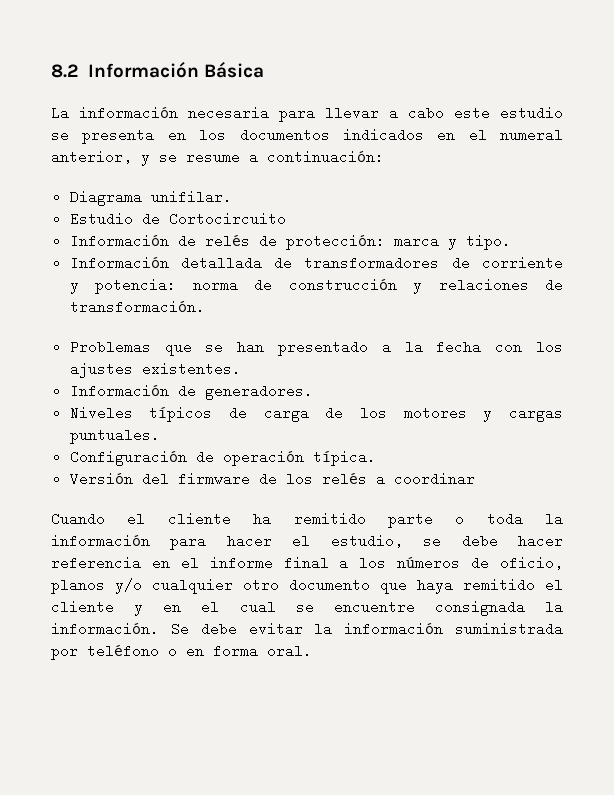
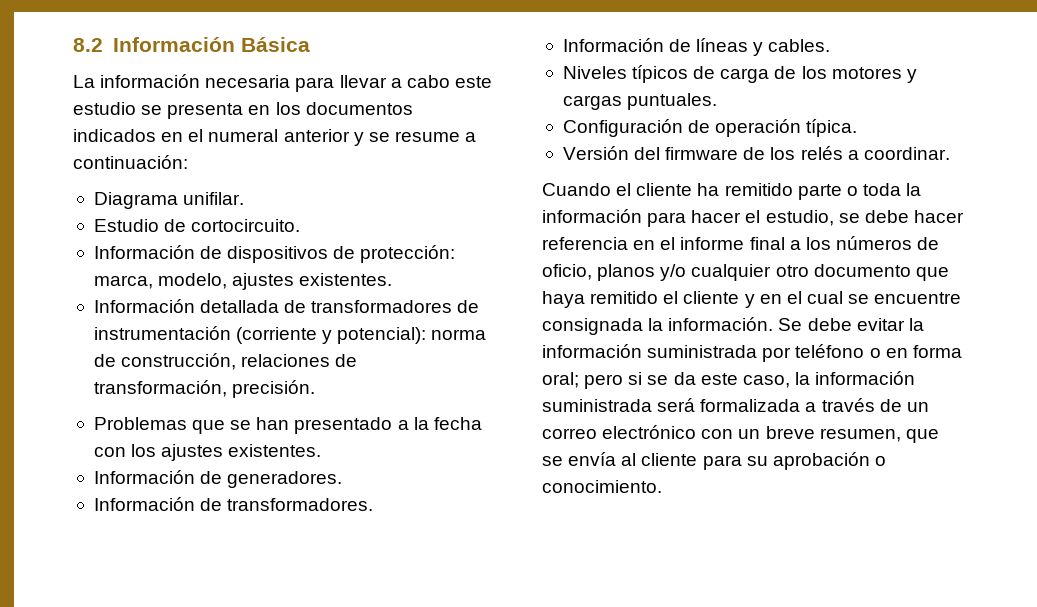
[51,150,132,164] anterior, -> [283,129,350,142] anterior
[168,212,286,226] [69,234,250,248] Cortocircuito // Información de relés -> [191,219,301,232] [93,245,329,263] cortocircuito. // Información de dispositivos
[393,234,511,250] marca y tipo. -> [93,273,393,290] marca, modelo, ajustes existentes.
[482,256,563,270] [69,278,564,294] [69,300,205,314] corriente y potencia: norma de construcción y relaciones de transformación. -> [93,326,487,344] [93,353,358,370] [93,380,316,398] instrumentación (corriente y potencial): norma de construcción, relaciones de transformación, precisión.
(313, 392) none -> [93,497,374,511] [562,38,831,56] // Información de transformadores. // Información de líneas y cables.
[393,472,475,486] coordinar -> [863,147,950,160] coordinar.
[267,644,312,658] oral. -> [542,371,916,389] [542,398,929,412] [542,425,939,443] [542,452,886,470] [542,480,662,493] oral; pero si se da este caso, la información suministrada será formalizada a través de un correo electrónico con un breve resumen, que se envía al cliente para su aprobación o conocimiento.

